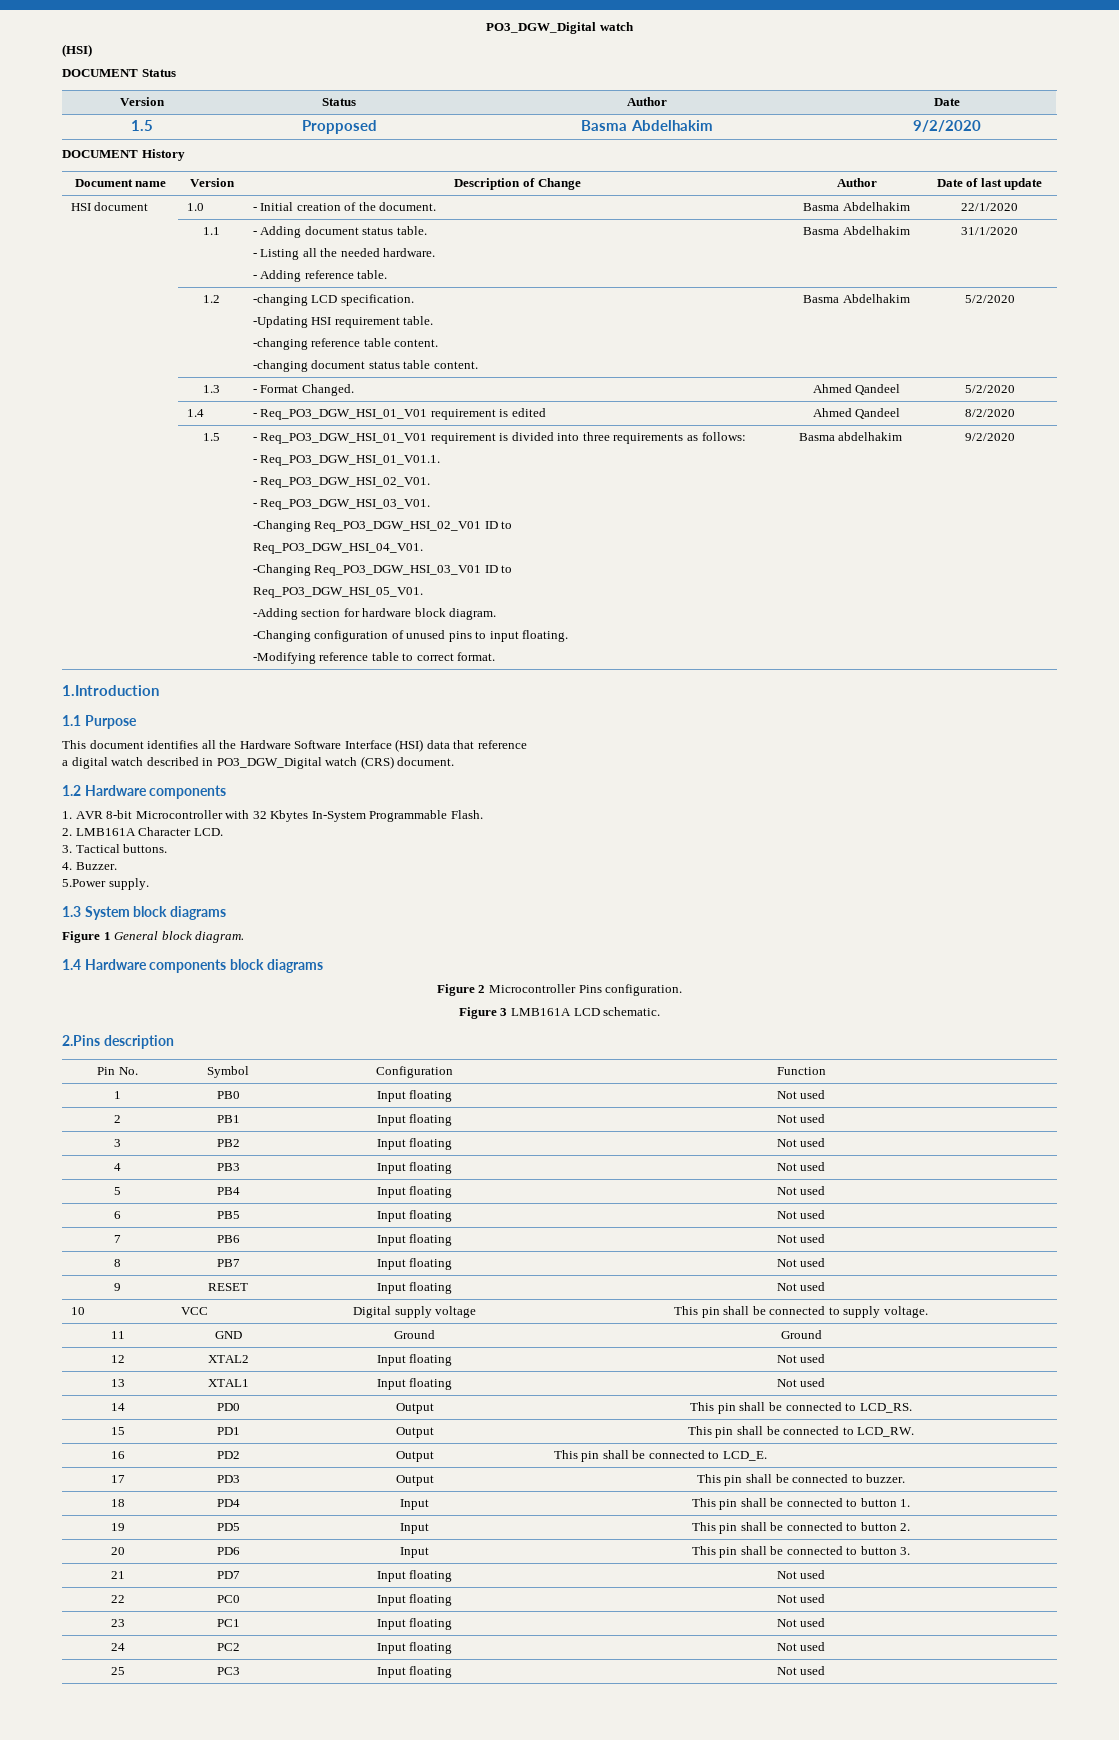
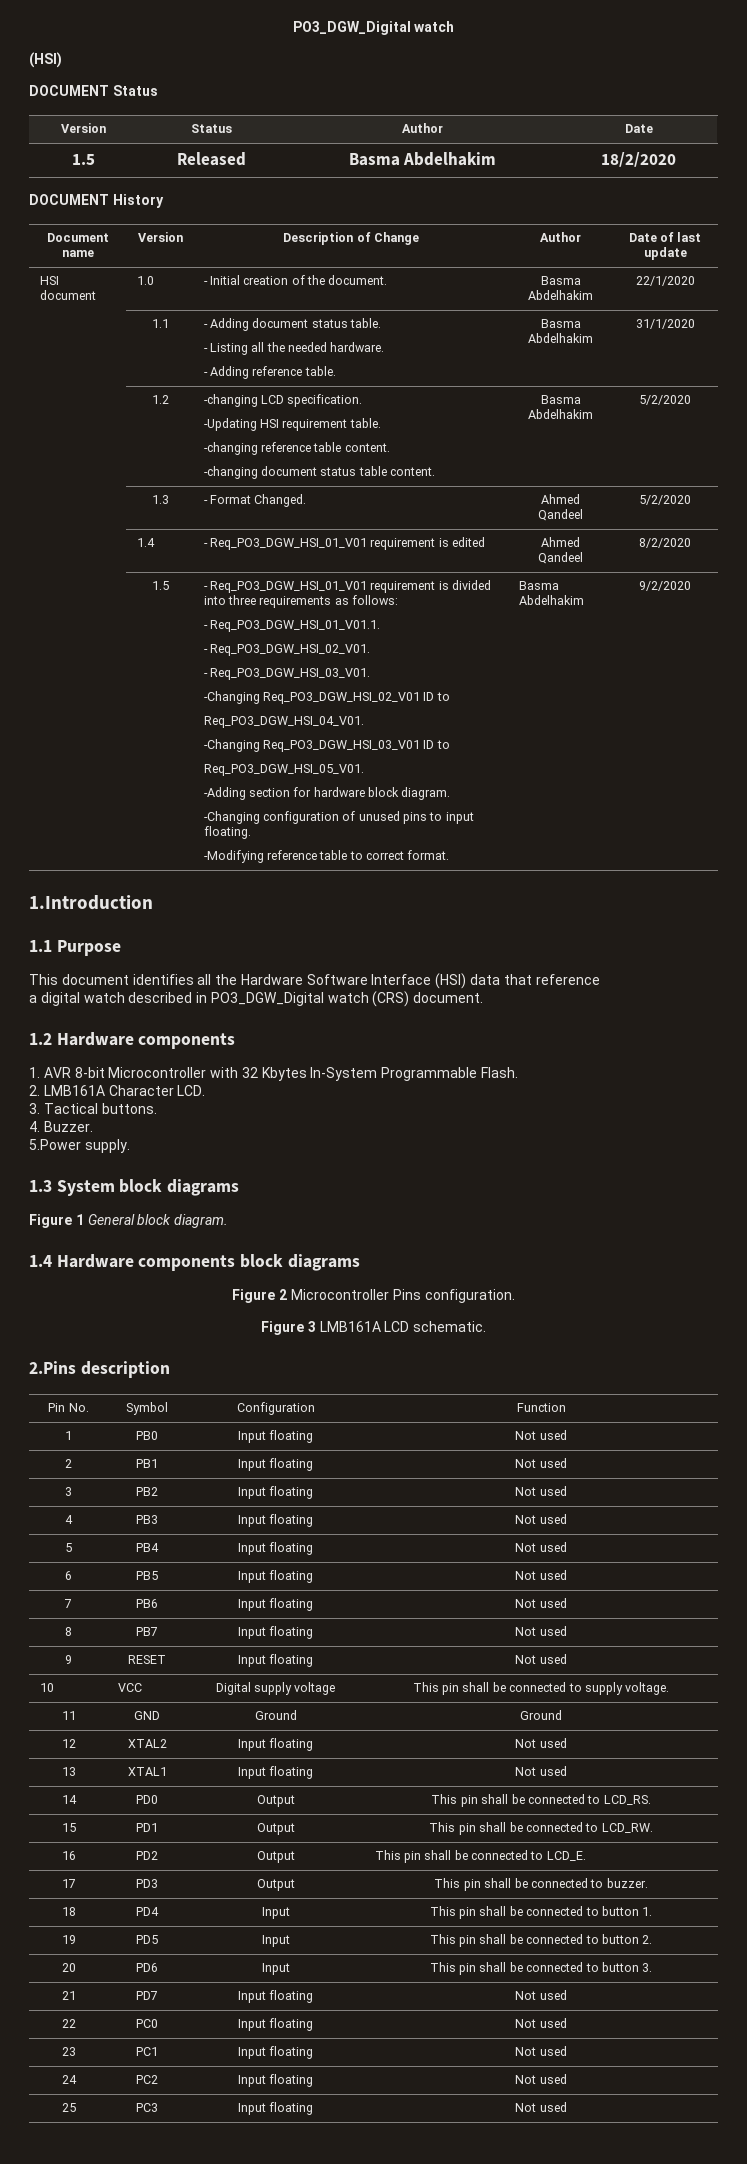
[301,120,377,134] [581,120,713,131] [912,120,981,132] Propposed | Basma Abdelhakim | 9/2/2020 -> [177,152,246,166] [348,152,497,166] [601,152,676,167] Released | Basma Abdelhakim | 18/2/2020
[838,432,903,441] abdelhakim -> [518,595,584,605] Abdelhakim

